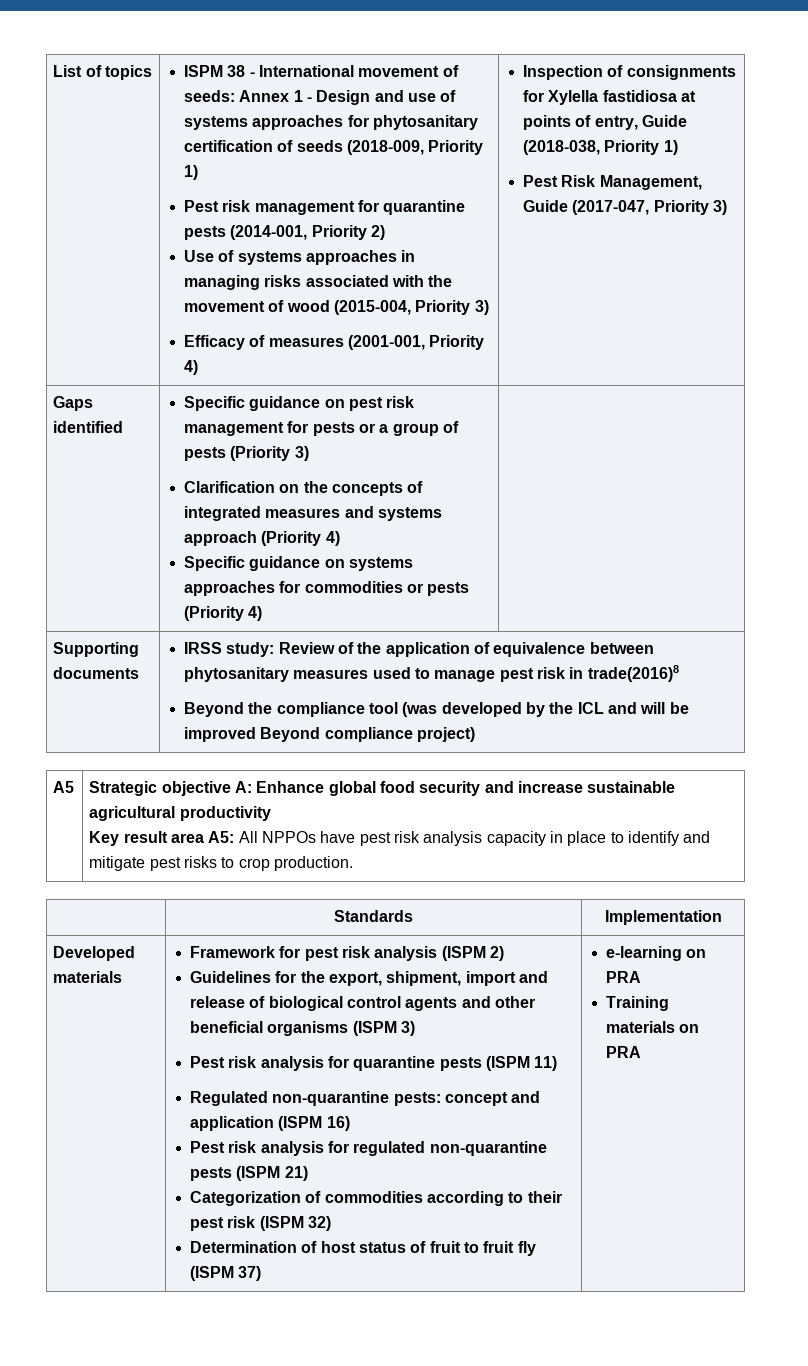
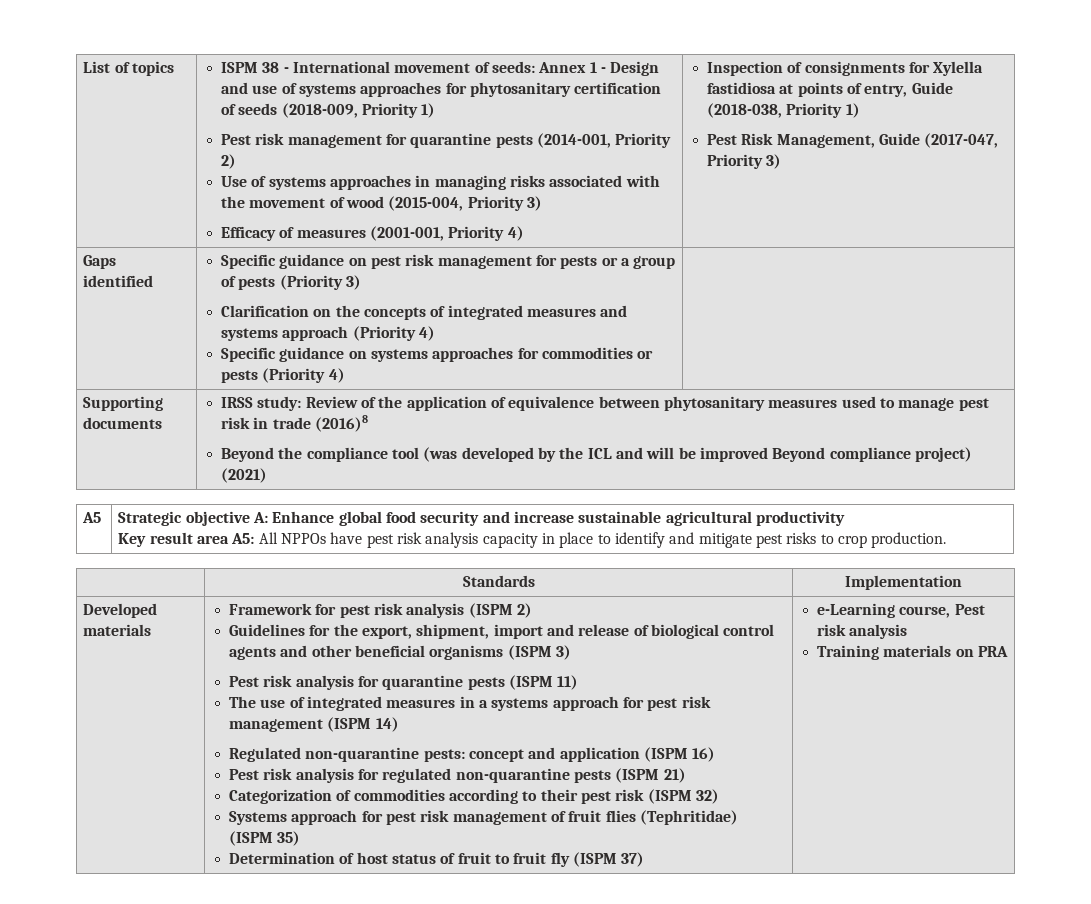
[587,665,679,682] trade(2016)8 -> [272,415,368,432] trade (2016)8
(476, 734) none -> [221,468,268,483] (2021)
(558, 1063) none -> [229,696,711,711] [229,717,399,732] // The use of integrated measures in a systems approach for pest risk management (ISPM 14)
(332, 1223) none -> [229,810,738,825] [229,831,301,846] // Systems approach for pest risk management of fruit flies (Tephritidae) (ISPM 35)
[606,946,707,961] [606,971,642,983] e-learning on PRA -> [817,603,985,618] [817,624,908,639] e-Learning course, Pest risk analysis

